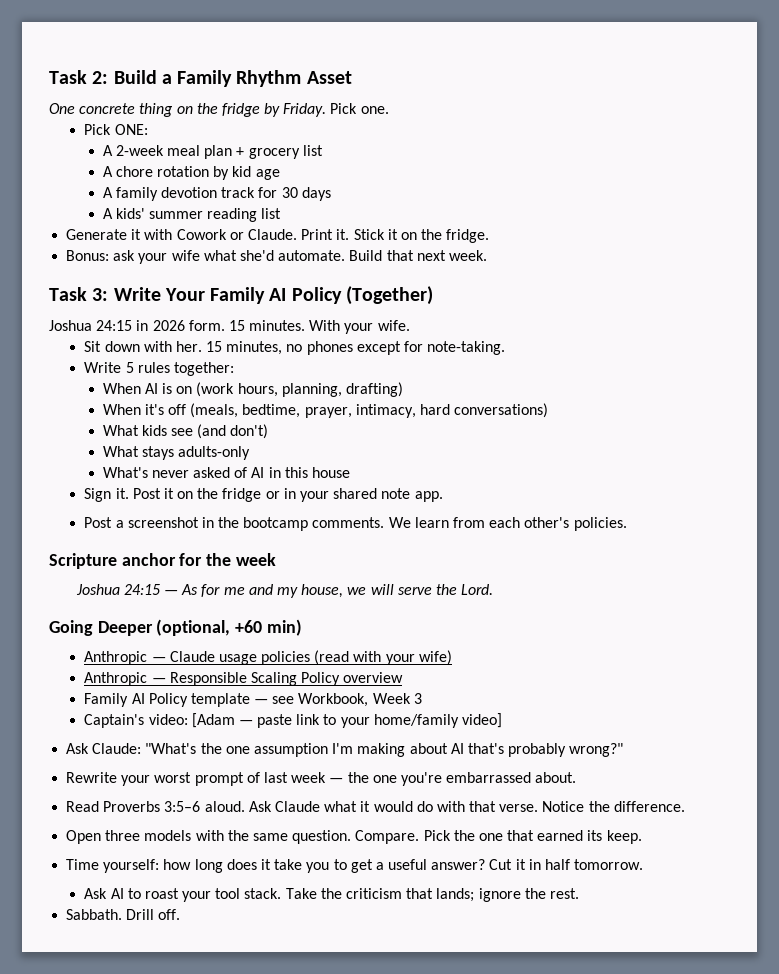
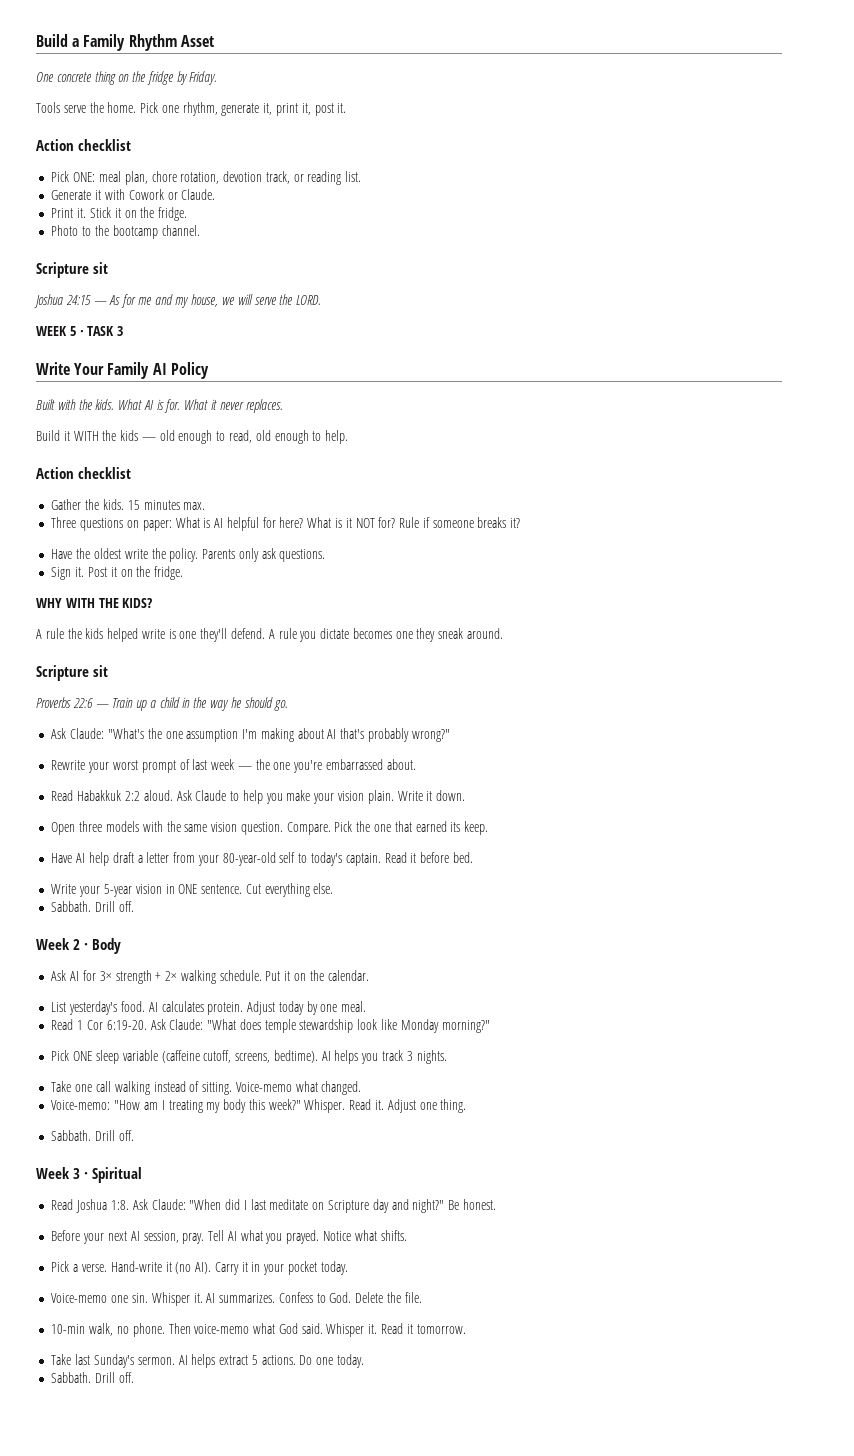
[49,70,109,84] Task 2: -> (36, 40) none
[330,103,389,114] [84,124,148,135] [102,145,323,159] [102,166,280,180] [102,187,331,201] [102,208,282,222] Pick one. // Pick ONE: // A 2-week meal plan + grocery list // A chore rotation by kid age // A family devotion track for 30 days // A kids' summer reading list -> [36,102,347,116] [36,139,131,151] [51,171,362,185] // Tools serve the home. Pick one rhythm, generate it, print it, post it. // Action checklist // Pick ONE: meal plan, chore rotation, devotion track, or reading list.
(297, 234) none -> (216, 194) //
[66,250,487,264] [49,286,433,305] [49,320,410,334] [84,341,506,355] [84,362,234,376] [102,382,403,397] [102,403,549,418] [102,424,269,439] [102,446,250,460] [102,467,350,478] [84,488,443,502] [84,517,627,531] [49,553,276,569] Bonus: ask your wife what she'd automate. Build that next week. // Task 3: Write Your Family AI Policy (Together) // Joshua 24:15 in 2026 form. 15 minutes. With your wife. // Sit down with her. 15 minutes, no phones except for note-taking. // Write 5 rules together: // When AI is on (work hours, planning, drafting) // When it's off (meals, bedtime, prayer, intimacy, hard conversations) // What kids see (and don't) // What stays adults-only // What's never asked of AI in this house // Sign it. Post it on the fridge or in your shared note app. // Post a screenshot in the bootcamp comments. We learn from each other's policies. // Scripture anchor for the week -> [51,225,200,239] [36,262,108,278] Photo to the bootcamp channel. // Scripture sit
[461,584,494,595] [49,619,302,636] [84,650,452,665] [84,672,404,686] [84,693,422,707] [84,713,503,728] Lord. // Going Deeper (optional, +60 min) // Anthropic — Claude usage policies (read with your wife) // Anthropic — Responsible Scaling Policy overview // Family AI Policy template — see Workbook, Week 3 // Captain's video: [Adam — paste link to your home/family video] -> [296,295,322,305] [36,326,124,336] [36,362,209,379] [36,399,283,413] [36,430,349,444] [36,467,131,479] [51,499,206,510] [51,517,521,531] [51,548,326,562] [51,566,184,580] [36,598,153,608] [36,628,504,642] [36,665,108,681] [36,697,289,711] LORD. // WEEK 5 · TASK 3 // Write Your Family AI Policy // Built with the kids. What AI is for. What it never replaces. // Build it WITH the kids — old enough to read, old enough to help. // Action checklist // Gather the kids. 15 minutes max. // Three questions on paper: What is AI helpful for here? What is it NOT for? Rule if someone breaks it? // Have the oldest write the policy. Parents only ask questions. // Sign it. Post it on the fridge. // WHY WITH THE KIDS? // A rule the kids helped write is one they'll defend. A rule you dictate becomes one they sneak around. // Scripture sit // Proverbs 22:6 — Train up a child in the way he should go.
[103,801,201,812] Proverbs 3:5–6 -> [77,790,140,801] Habakkuk 2:2
[324,801,685,812] what it would do with that verse. Notice the difference. -> [230,790,466,804] to help you make your vision plain. Write it down.
(288, 837) none -> [211,822,238,832] vision
[66,859,644,873] [84,888,579,902] Time yourself: how long does it take you to get a useful answer? Cut it in half tomorrow. // Ask AI to roast your tool stack. Take the criticism that lands; ignore the rest. -> [51,852,473,866] [51,883,334,897] [51,901,134,912] [36,938,121,954] [51,970,369,984] [51,1001,367,1015] [51,1019,490,1033] [51,1050,447,1064] [51,1081,362,1095] [51,1099,467,1113] [51,1130,134,1141] [36,1167,142,1183] [51,1199,496,1213] [51,1230,407,1244] [51,1261,348,1275] [51,1292,422,1306] [51,1323,466,1337] [51,1354,364,1368] Have AI help draft a letter from your 80-year-old self to today's captain. Read it before bed. // Write your 5-year vision in ONE sentence. Cut everything else. // Sabbath. Drill off. // Week 2 · Body // Ask AI for 3× strength + 2× walking schedule. Put it on the calendar. // List yesterday's food. AI calculates protein. Adjust today by one meal. // Read 1 Cor 6:19-20. Ask Claude: "What does temple stewardship look like Monday morning?" // Pick ONE sleep variable (caffeine cutoff, screens, bedtime). AI helps you track 3 nights. // Take one call walking instead of sitting. Voice-memo what changed. // Voice-memo: "How am I treating my body this week?" Whisper. Read it. Adjust one thing. // Sabbath. Drill off. // Week 3 · Spiritual // Read Joshua 1:8. Ask Claude: "When did I last meditate on Scripture day and night?" Be honest. // Before your next AI session, pray. Tell AI what you prayed. Notice what shifts. // Pick a verse. Hand-write it (no AI). Carry it in your pocket today. // Voice-memo one sin. Whisper it. AI summarizes. Confess to God. Delete the file. // 10-min walk, no phone. Then voice-memo what God said. Whisper it. Read it tomorrow. // Take last Sunday's sermon. AI helps extract 5 actions. Do one today.

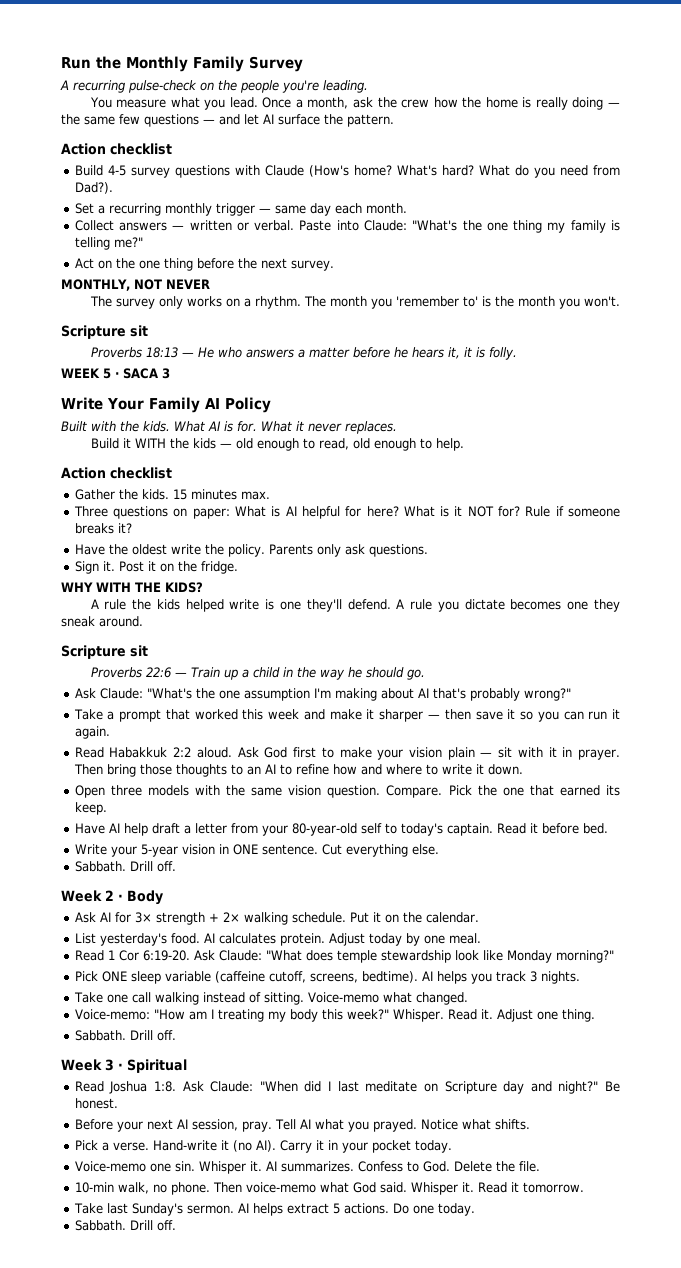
[36,34,214,51] [36,71,218,85] [36,102,347,116] [36,139,131,151] [51,171,362,185] [51,189,216,200] [51,207,188,221] [51,225,200,239] [36,262,108,278] [34,294,322,308] Build a Family Rhythm Asset // One concrete thing on the fridge by Friday. // Tools serve the home. Pick one rhythm, generate it, print it, post it. // Action checklist // Pick ONE: meal plan, chore rotation, devotion track, or reading list. // Generate it with Cowork or Claude. // Print it. Stick it on the fridge. // Photo to the bootcamp channel. // Scripture sit // Joshua 24:15 — As for me and my house, we will serve the LORD. -> [61,56,303,72] [60,80,368,93] [89,97,621,110] [61,114,394,127] [61,143,172,155] [74,165,621,178] [74,182,113,194] [74,203,407,216] [74,220,621,233] [74,237,143,250] [74,258,334,271] [61,279,210,291] [89,296,620,309] [61,325,148,339] [90,347,517,360] Run the Monthly Family Survey // A recurring pulse-check on the people you're leading. // You measure what you lead. Once a month, ask the crew how the home is really doing — the same few questions — and let AI surface the pattern. // Action checklist // Build 4-5 survey questions with Claude (How's home? What's hard? What do you need from Dad?). // Set a recurring monthly trigger — same day each month. // Collect answers — written or verbal. Paste into Claude: "What's the one thing my family is telling me?" // Act on the one thing before the next survey. // MONTHLY, NOT NEVER // The survey only works on a rhythm. The month you 'remember to' is the month you won't. // Scripture sit // Proverbs 18:13 — He who answers a matter before he hears it, it is folly.
[87,326,115,336] TASK -> [123,368,158,379] SACA
[51,759,416,773] Rewrite your worst prompt of last week — the one you're embarrassed about. -> [73,709,620,722] [74,726,110,739] Take a prompt that worked this week and make it sharper — then save it so you can run it again.
[195,790,423,804] Claude to help you make your vision plain. Write -> [264,747,621,760] [73,764,472,777] God first to make your vision plain — sit with it in prayer. Then bring those thoughts to an AI to refine how and where to write

